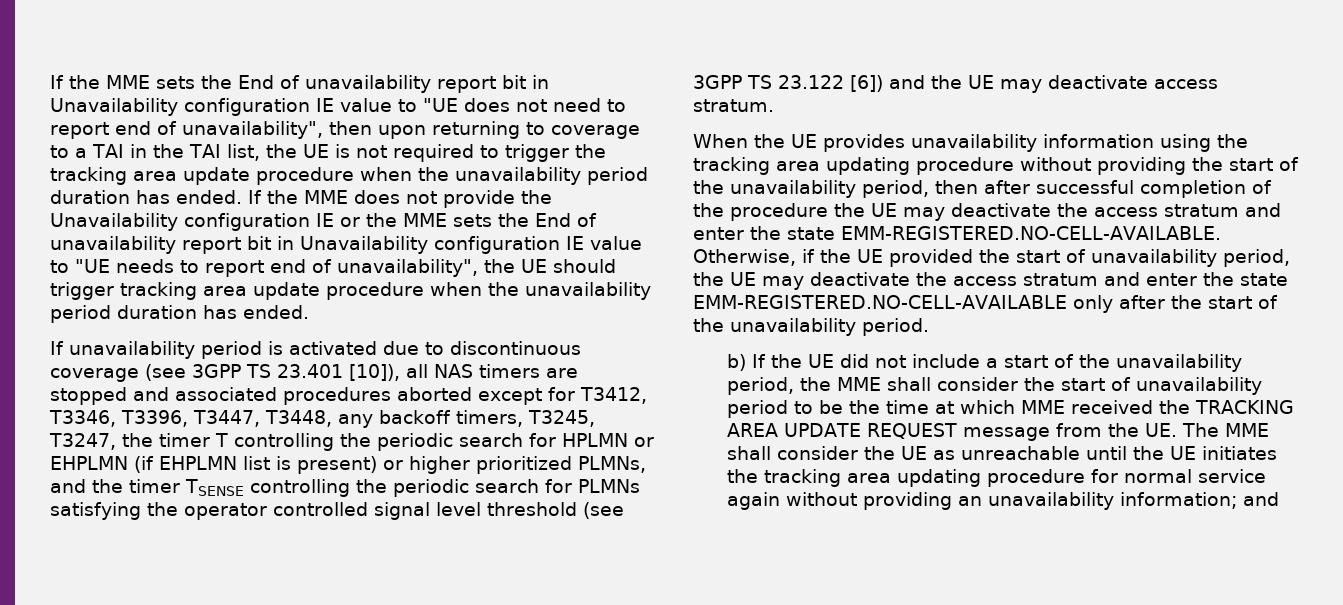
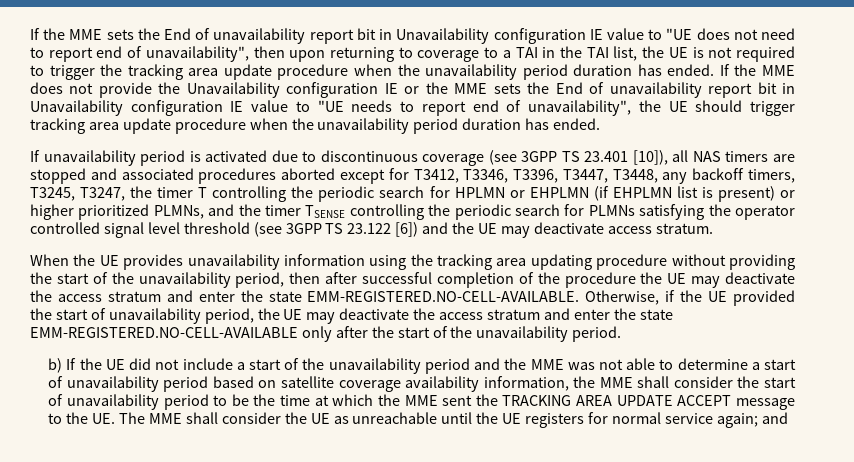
[726,377,794,395] period, -> [424,358,796,374] [48,376,569,392] period and the MME was not able to determine a start of unavailability period based on satellite coverage availability information,
[1020,400,1153,414] MME received -> [377,394,473,406] the MME sent
[866,423,1102,441] REQUEST message from -> [677,395,795,410] [48,413,63,424] ACCEPT message to
[1201,446,1277,460] [726,469,1266,487] [726,492,1237,510] initiates the tracking area updating procedure for normal service again without providing an unavailability information; -> [525,412,758,428] registers for normal service again;

